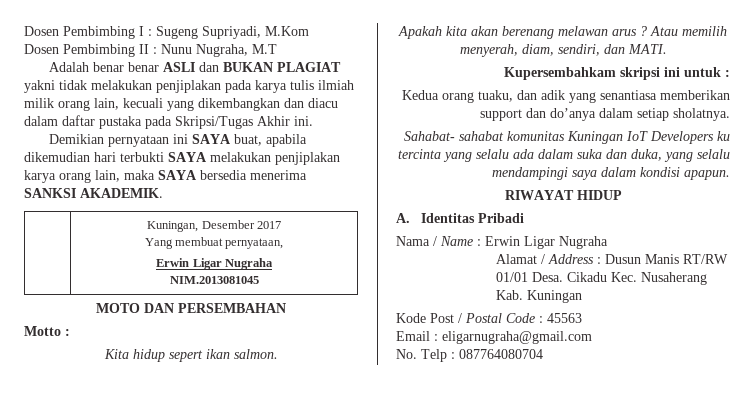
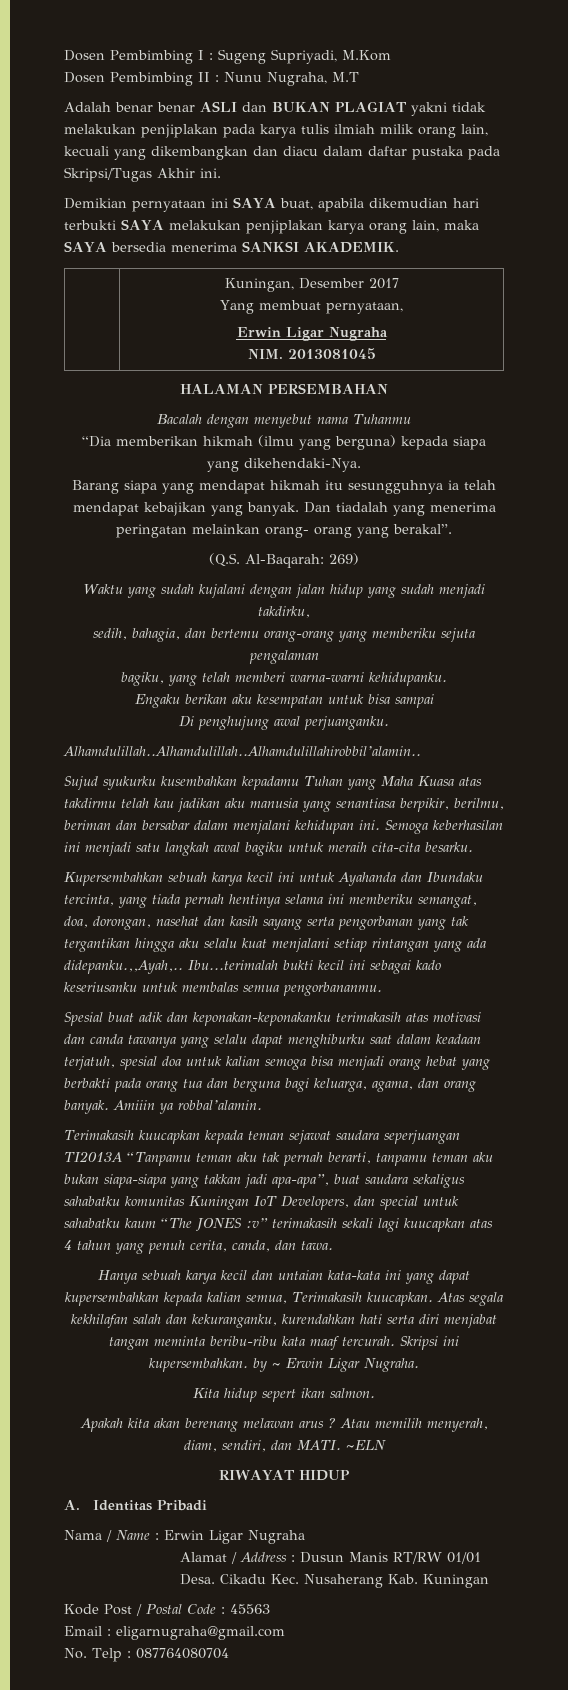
[169,276,259,284] [96,303,286,313] [24,326,70,336] NIM.2013081045 // MOTO DAN PERSEMBAHAN // Motto : -> [247,348,376,359] [180,383,388,394] [157,414,412,428] [82,435,486,450] [207,458,361,472] [72,480,496,494] [72,502,496,516] [116,524,452,538] [209,553,359,568] [83,584,485,598] [258,606,310,618] [93,628,475,642] [248,650,319,664] [121,672,447,686] [134,694,434,708] [179,716,389,730] [63,746,421,756] [64,776,482,790] [64,798,504,812] [64,820,503,834] [64,842,473,856] [64,872,483,886] [64,894,477,908] [64,916,469,930] [64,938,486,952] [64,960,441,974] [64,982,382,996] [64,1012,481,1026] [64,1034,481,1048] [64,1056,490,1070] [64,1078,476,1092] [64,1100,262,1114] [64,1130,460,1144] [64,1151,493,1166] [64,1174,465,1188] [64,1196,459,1210] [64,1218,493,1232] [64,1240,333,1254] [98,1270,470,1284] [65,1292,503,1306] [71,1314,497,1328] [109,1336,459,1350] [149,1358,419,1372] NIM. 2013081045 // HALAMAN PERSEMBAHAN // Bacalah dengan menyebut nama Tuhanmu // “Dia memberikan hikmah (ilmu yang berguna) kepada siapa yang dikehendaki-Nya. // Barang siapa yang mendapat hikmah itu sesungguhnya ia telah mendapat kebajikan yang banyak. Dan tiadalah yang menerima peringatan melainkan orang- orang yang berakal”. // (Q.S. Al-Baqarah: 269) // Waktu yang sudah kujalani dengan jalan hidup yang sudah menjadi takdirku, // sedih, bahagia, dan bertemu orang-orang yang memberiku sejuta pengalaman // bagiku, yang telah memberi warna-warni kehidupanku. // Engaku berikan aku kesempatan untuk bisa sampai // Di penghujung awal perjuanganku. // Alhamdulillah..Alhamdulillah..Alhamdulillahirobbil’alamin.. // Sujud syukurku kusembahkan kepadamu Tuhan yang Maha Kuasa atas takdirmu telah kau jadikan aku manusia yang senantiasa berpikir, berilmu, beriman dan bersabar dalam menjalani kehidupan ini. Semoga keberhasilan ini menjadi satu langkah awal bagiku untuk meraih cita-cita besarku. // Kupersembahkan sebuah karya kecil ini untuk Ayahanda dan Ibundaku tercinta, yang tiada pernah hentinya selama ini memberiku semangat, doa, dorongan, nasehat dan kasih sayang serta pengorbanan yang tak tergantikan hingga aku selalu kuat menjalani setiap rintangan yang ada didepanku.,,Ayah,.. Ibu...terimalah bukti kecil ini sebagai kado keseriusanku untuk membalas semua pengorbananmu. // Spesial buat adik dan keponakan-keponakanku terimakasih atas motivasi dan canda tawanya yang selalu dapat menghiburku saat dalam keadaan terjatuh, spesial doa untuk kalian semoga bisa menjadi orang hebat yang berbakti pada orang tua dan berguna bagi keluarga, agama, dan orang banyak. Amiiin ya robbal’alamin. // Terimakasih kuucapkan kepada teman sejawat saudara seperjuangan TI2013A “Tanpamu teman aku tak pernah berarti, tanpamu teman aku bukan siapa-siapa yang takkan jadi apa-apa”, buat saudara sekaligus sahabatku komunitas Kuningan IoT Developers, dan special untuk sahabatku kaum “The JONES :v” terimakasih sekali lagi kuucapkan atas 4 tahun yang penuh cerita, canda, dan tawa. // Hanya sebuah karya kecil dan untaian kata-kata ini yang dapat kupersembahkan kepada kalian semua, Terimakasih kuucapkan. Atas segala kekhilafan salah dan kekuranganku, kurendahkan hati serta diri menjabat tangan meminta beribu-ribu kata maaf tercurah. Skripsi ini kupersembahkan. by ~ Erwin Ligar Nugraha.
[504,67,730,80] [402,90,730,103] [480,108,730,121] [404,131,730,144] [398,149,730,162] [492,167,730,180] // Kupersembahkam skripsi ini untuk : // Kedua orang tuaku, dan adik yang senantiasa memberikan support dan do’anya dalam setiap sholatnya. // Sahabat- sahabat komunitas Kuningan IoT Developers ku tercinta yang selalu ada dalam suka dan duka, yang selalu mendampingi saya dalam kondisi apapun. -> [345,1440,386,1450] ~ELN

